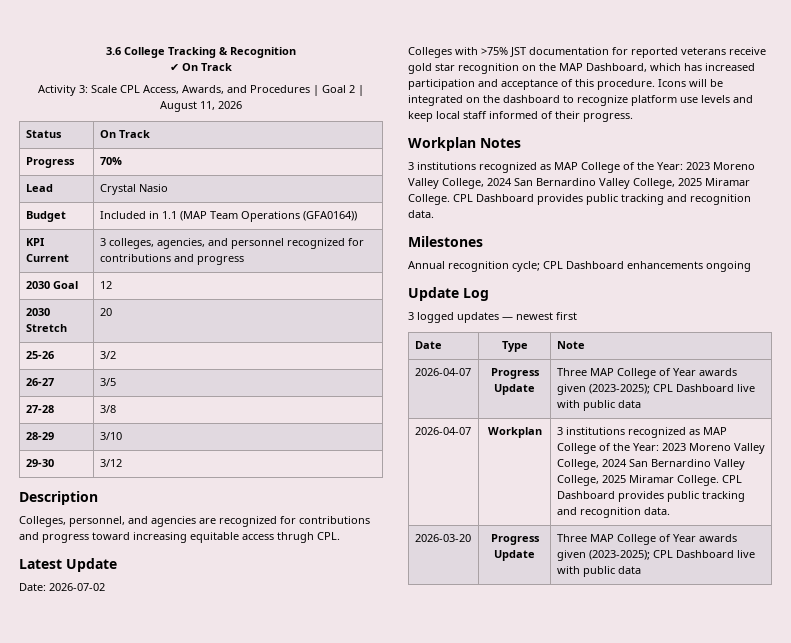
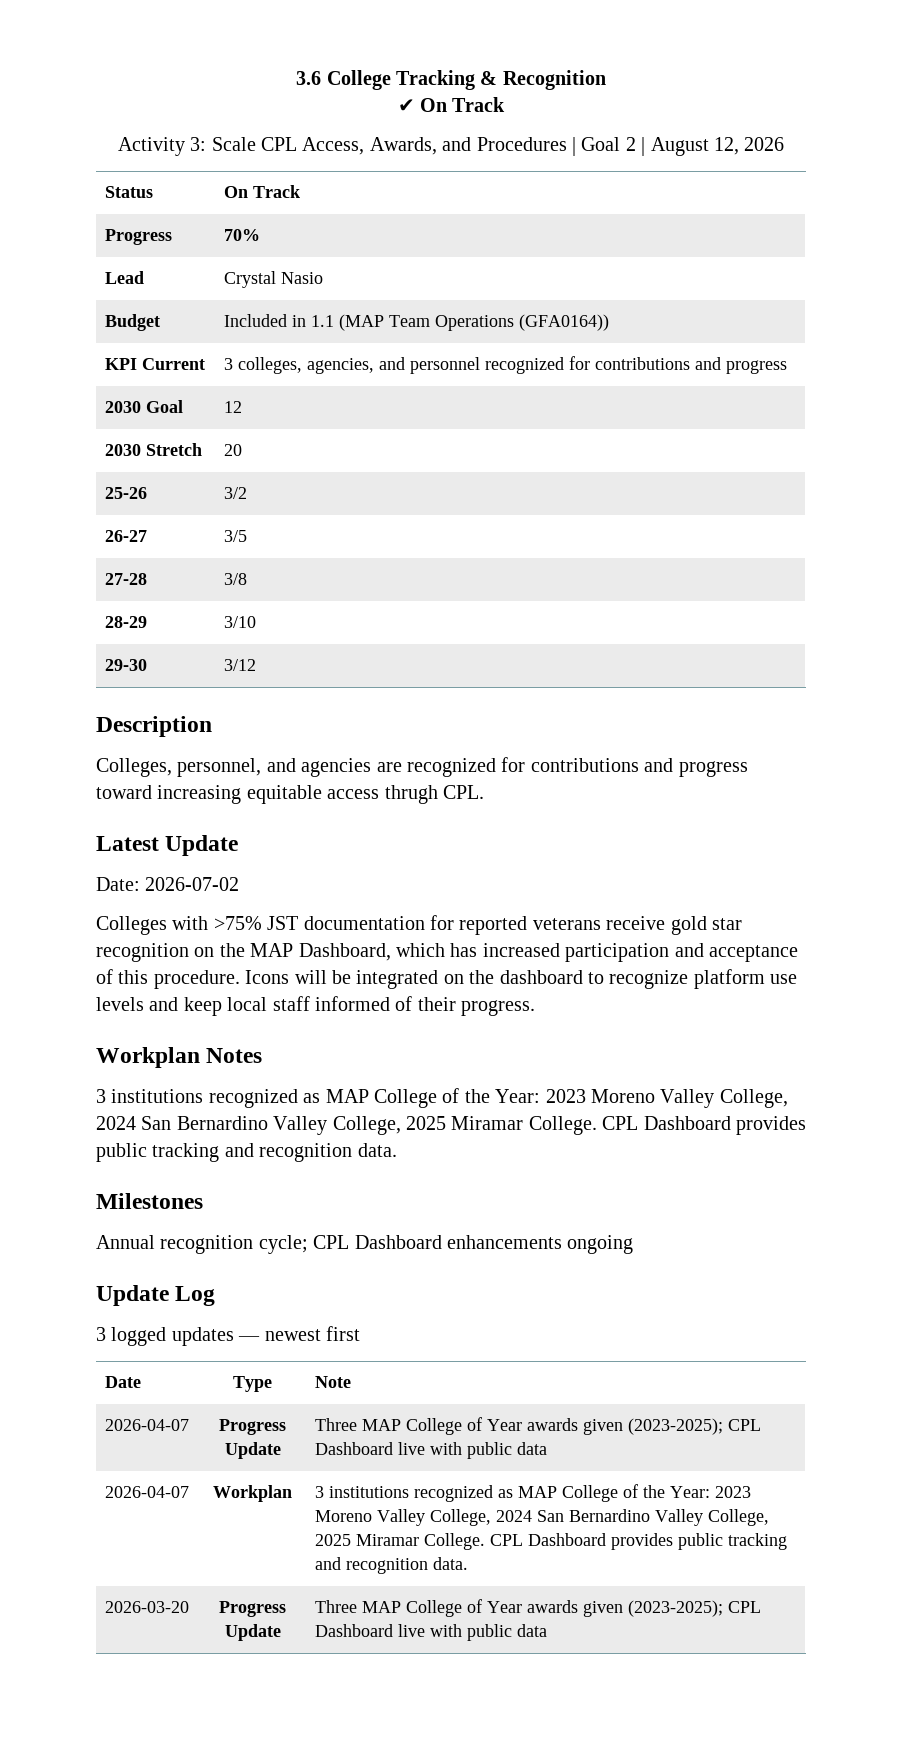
[200,101,215,110] 11, -> [713,137,739,155] 12,

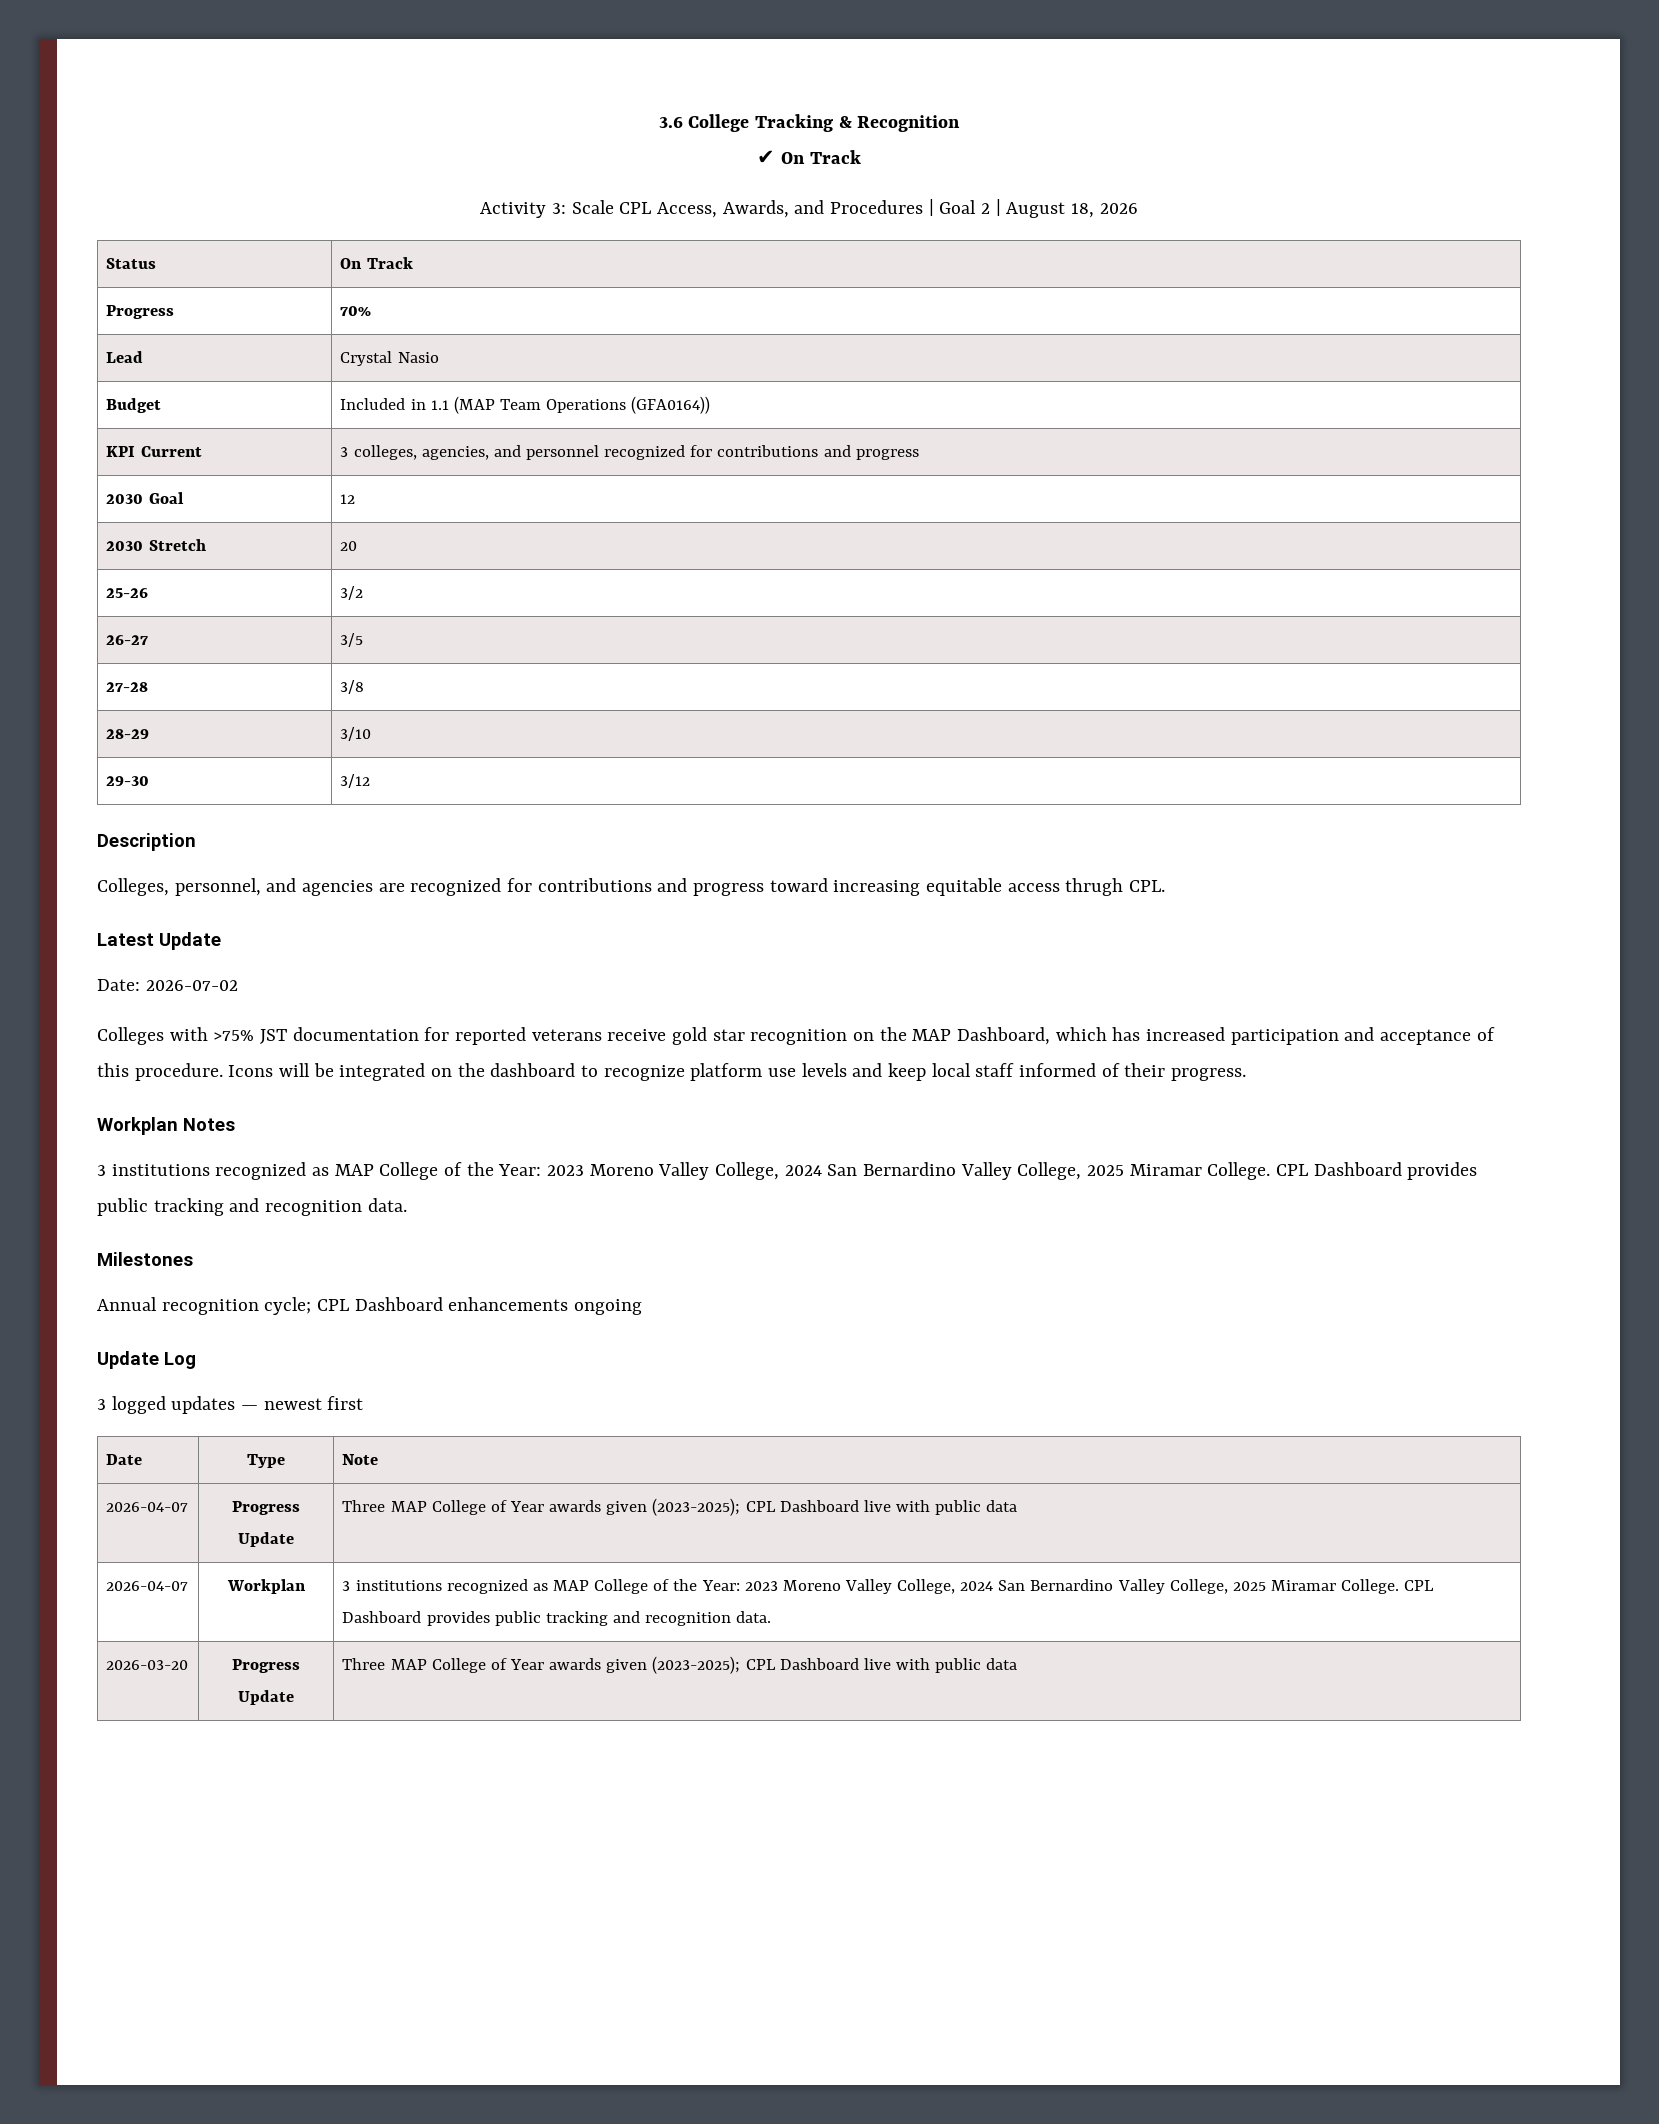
[713,137,739,155] 12, -> [1071,203,1095,218] 18,

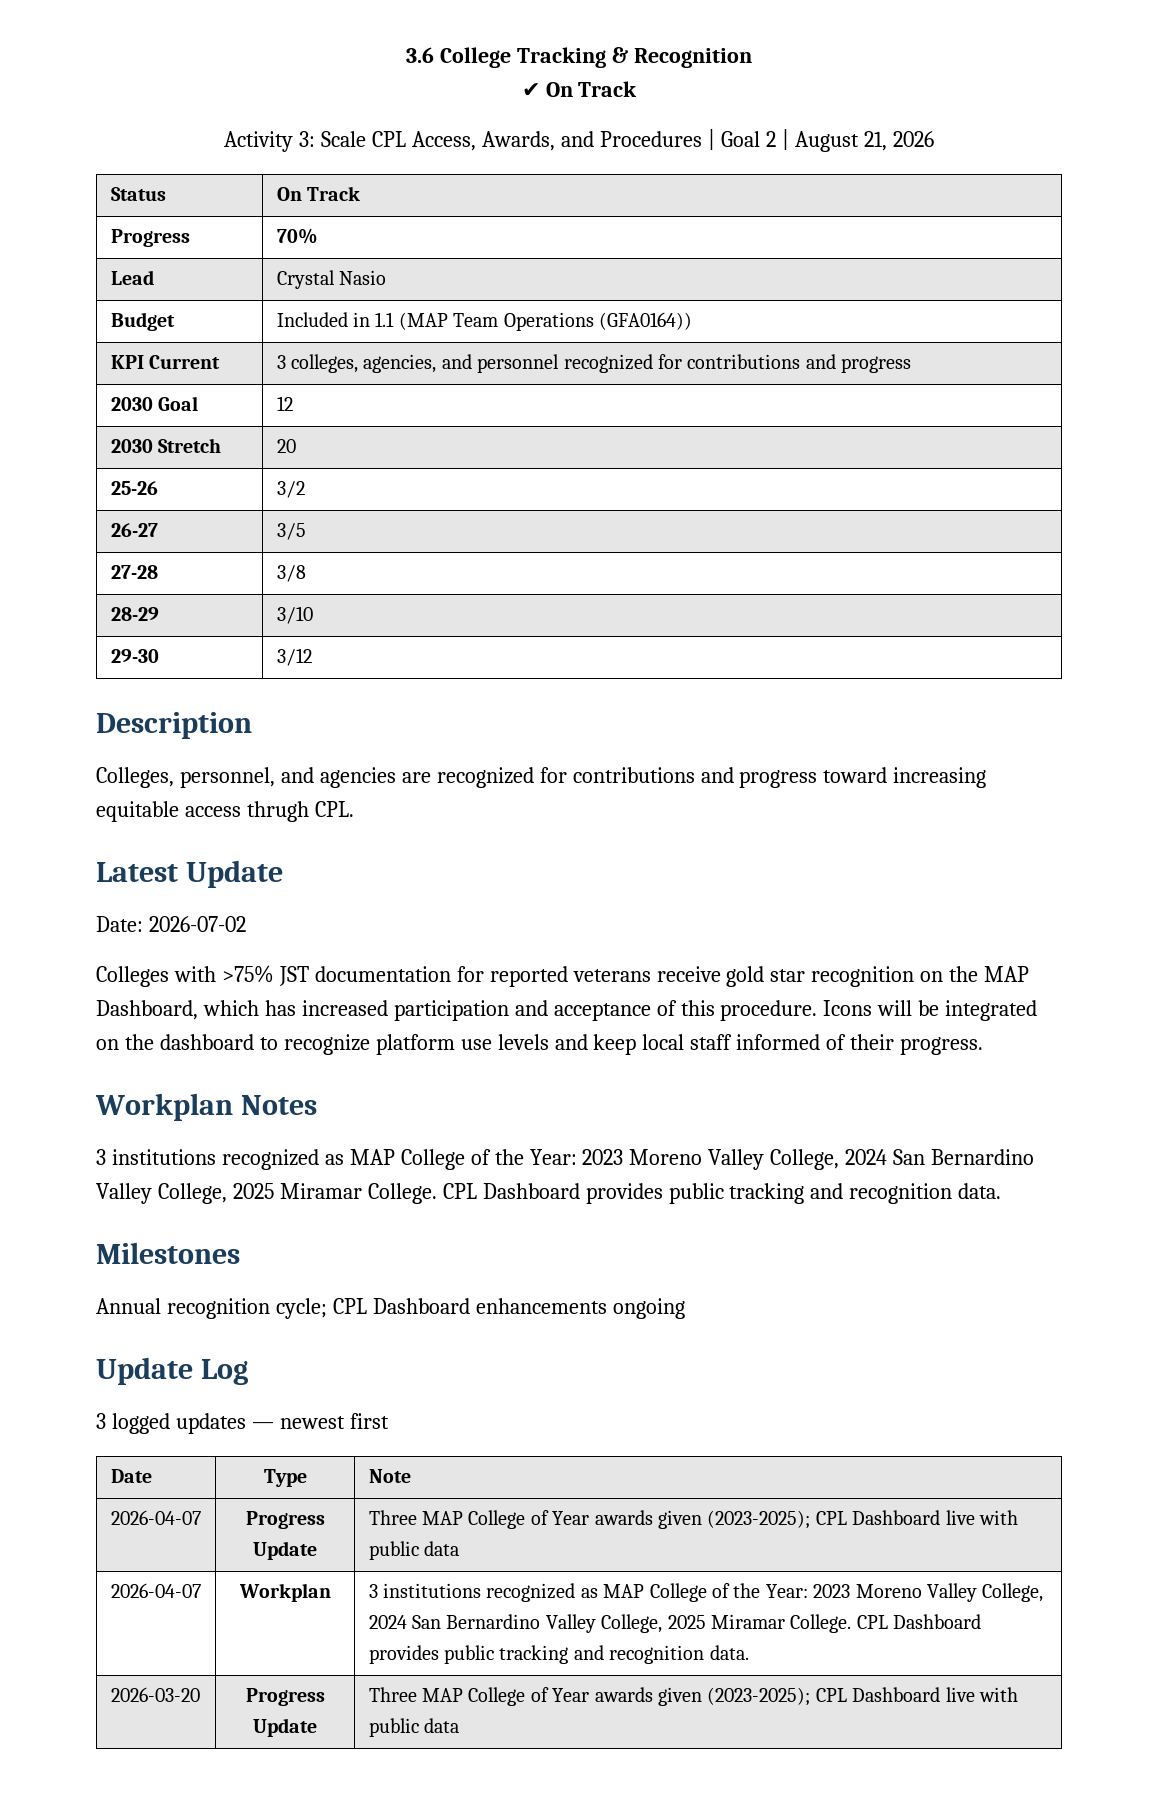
[1071,203,1095,218] 18, -> [863,131,887,151] 21,

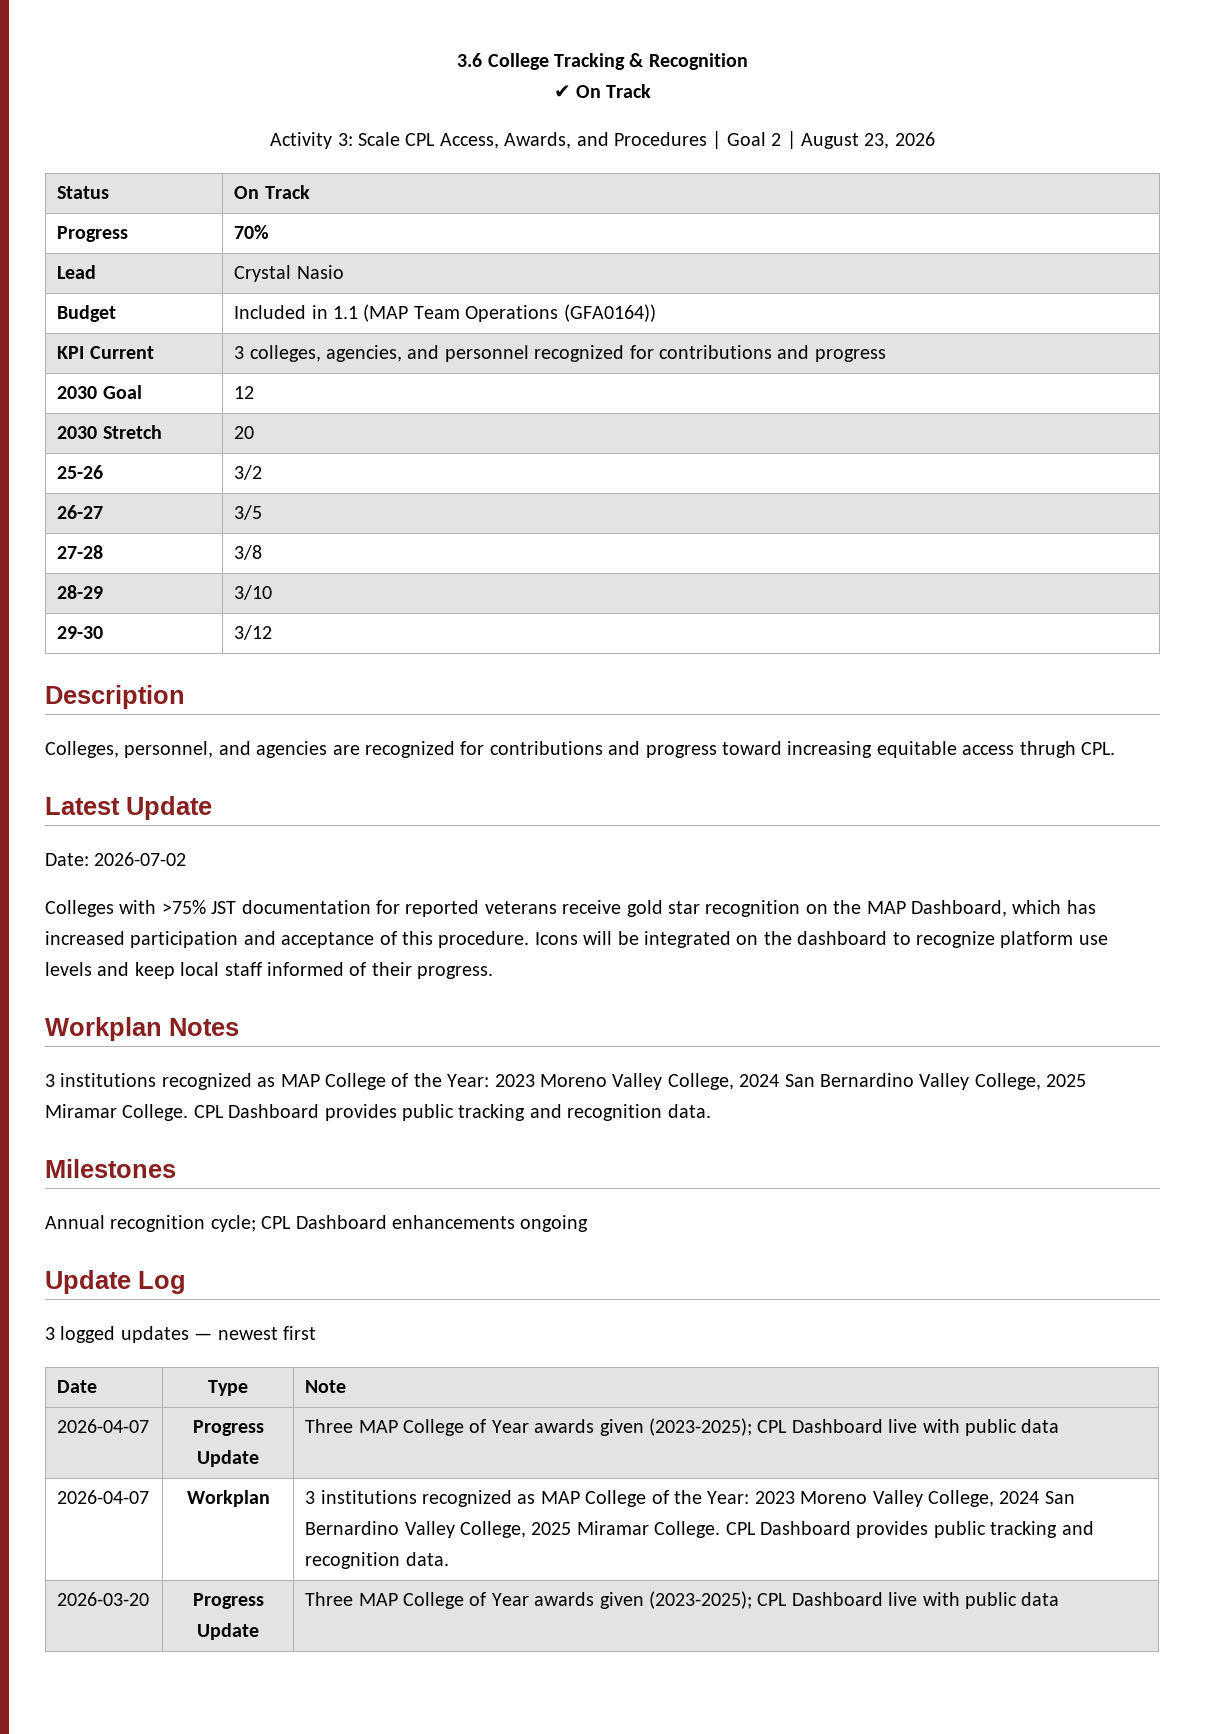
[863,131,887,151] 21, -> [864,133,890,149] 23,

